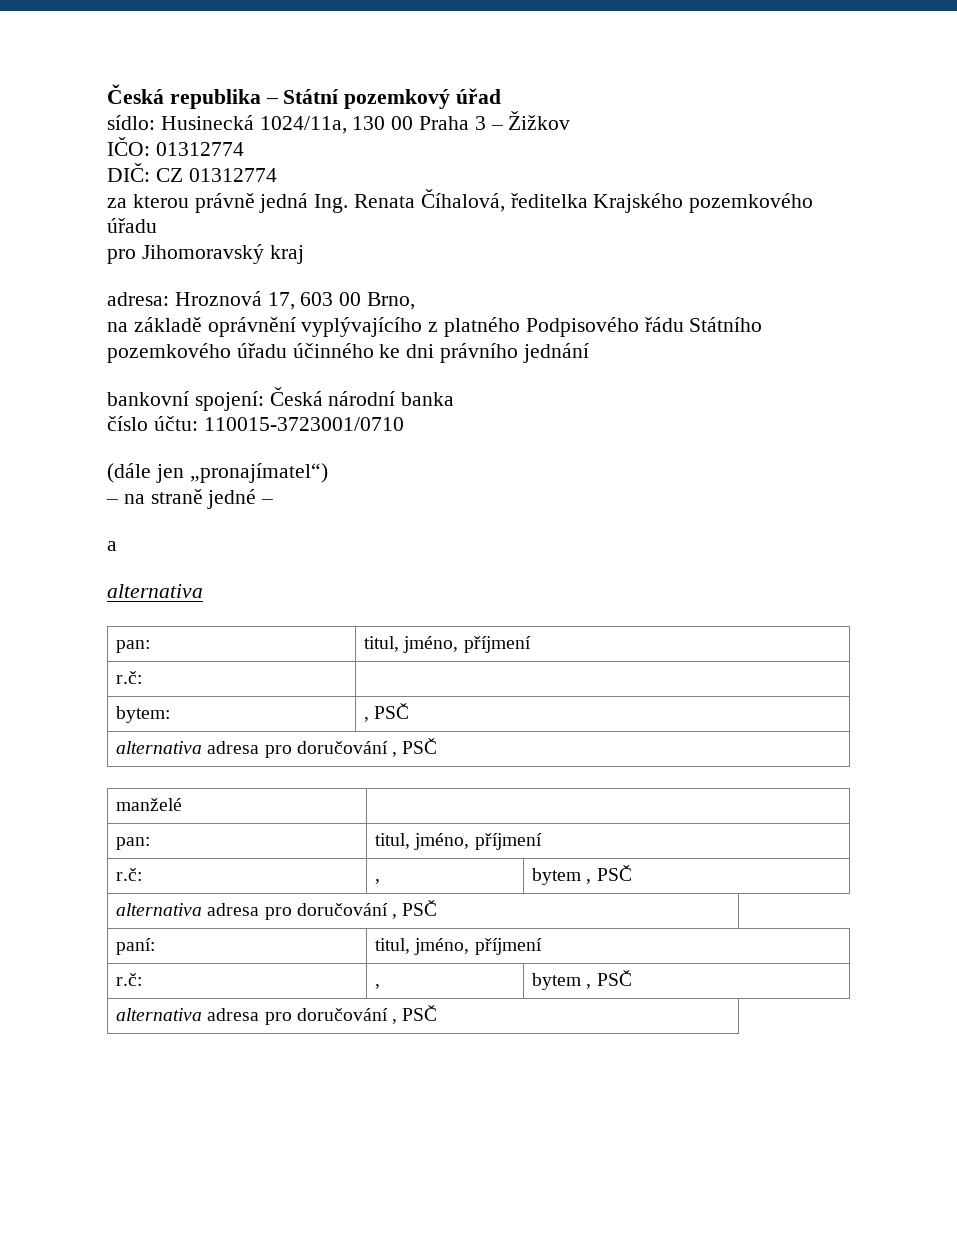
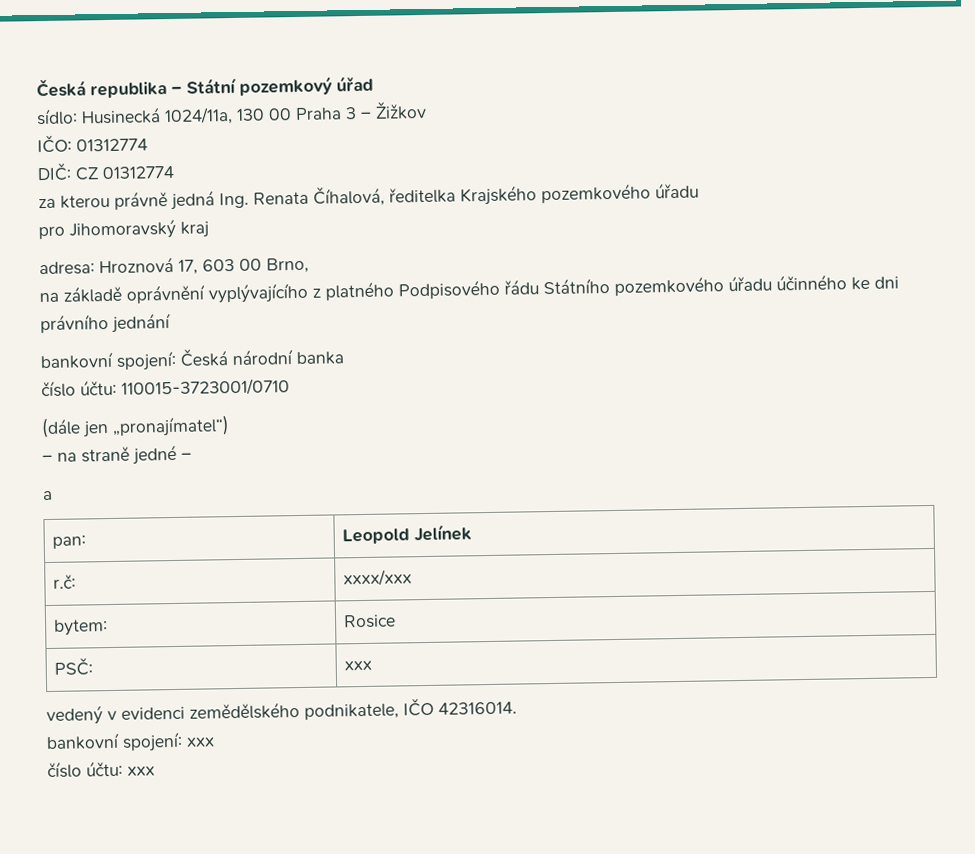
[107,584,203,598] [116,640,151,653] [364,636,531,653] [116,671,143,684] // alternativa // pan: | titul, jméno, příjmení // r.č: | -> [52,535,87,549] [342,524,473,545] [53,574,77,589] [343,569,413,587] // pan: | Leopold Jelínek // r.č: | xxxx/xxx
[364,703,410,722] [116,738,438,758] [116,798,183,811] [116,837,151,850] [375,833,542,850] [116,868,143,881] [375,879,381,884] [532,865,632,885] [116,900,438,920] [116,938,156,955] [375,938,542,955] [116,973,143,986] [375,984,381,989] [532,970,632,990] [116,1005,438,1025] , PSČ // alternativa adresa pro doručování , PSČ // manželé | // pan: | titul, jméno, příjmení // r.č: | , | bytem , PSČ // alternativa adresa pro doručování , PSČ // paní: | titul, jméno, příjmení // r.č: | , | bytem , PSČ // alternativa adresa pro doručování , PSČ -> [343,614,397,629] [54,657,94,676] [344,660,373,671] [46,697,517,726] [46,731,215,752] [47,760,155,779] Rosice // PSČ: | xxx // vedený v evidenci zemědělského podnikatele, IČO 42316014. // bankovní spojení: xxx // číslo účtu: xxx

